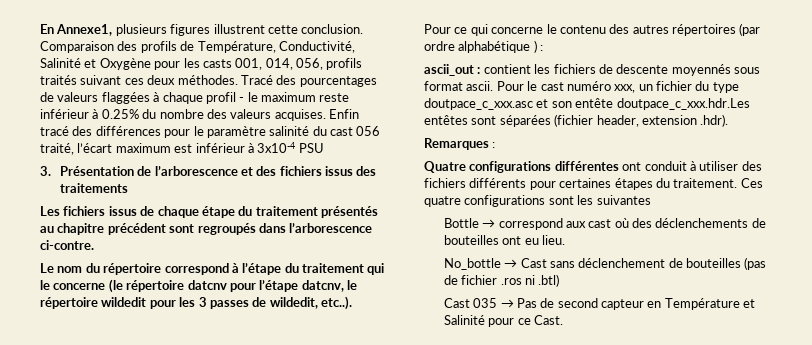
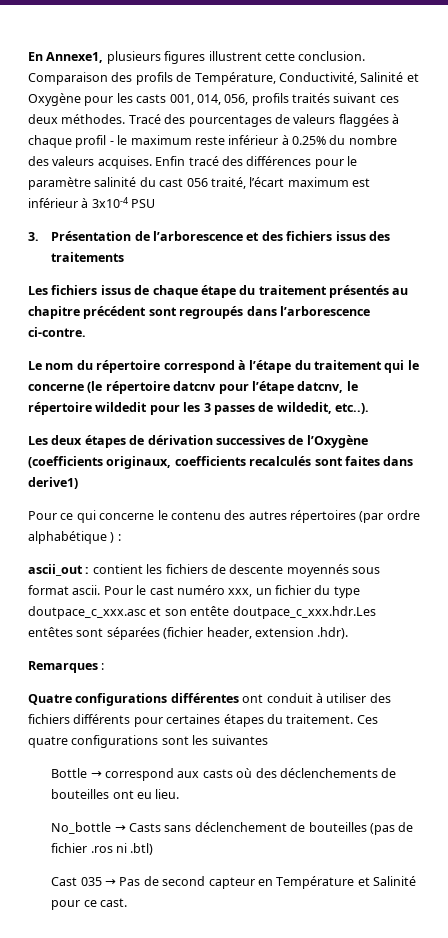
(352, 303) none -> [28,435,368,448] [28,456,414,469] [28,477,78,489] // Les deux étapes de dérivation successives de l’Oxygène (coefficients originaux, coefficients recalculés sont faites dans derive1)
[588,219,612,228] cast -> [202,769,233,778] casts
[520,258,547,268] Cast -> [129,823,162,832] Casts
[533,315,563,325] Cast. -> [100,898,128,907] cast.

